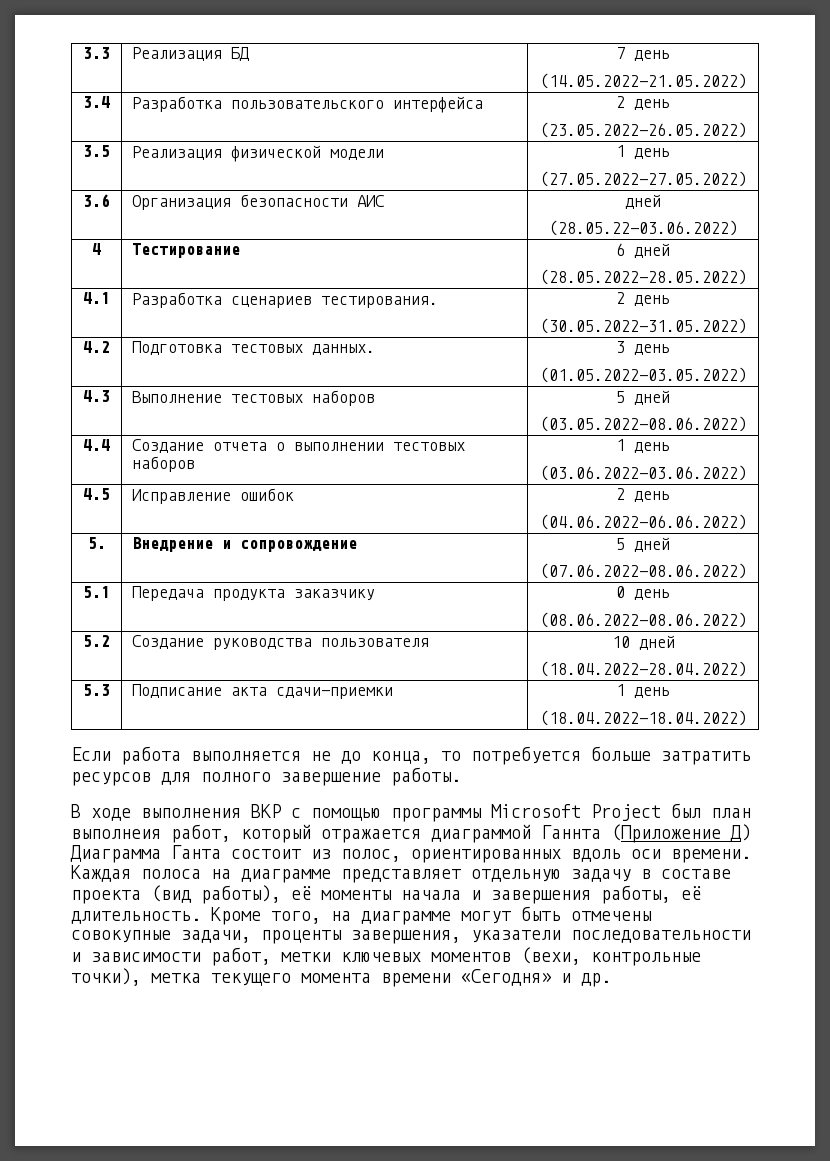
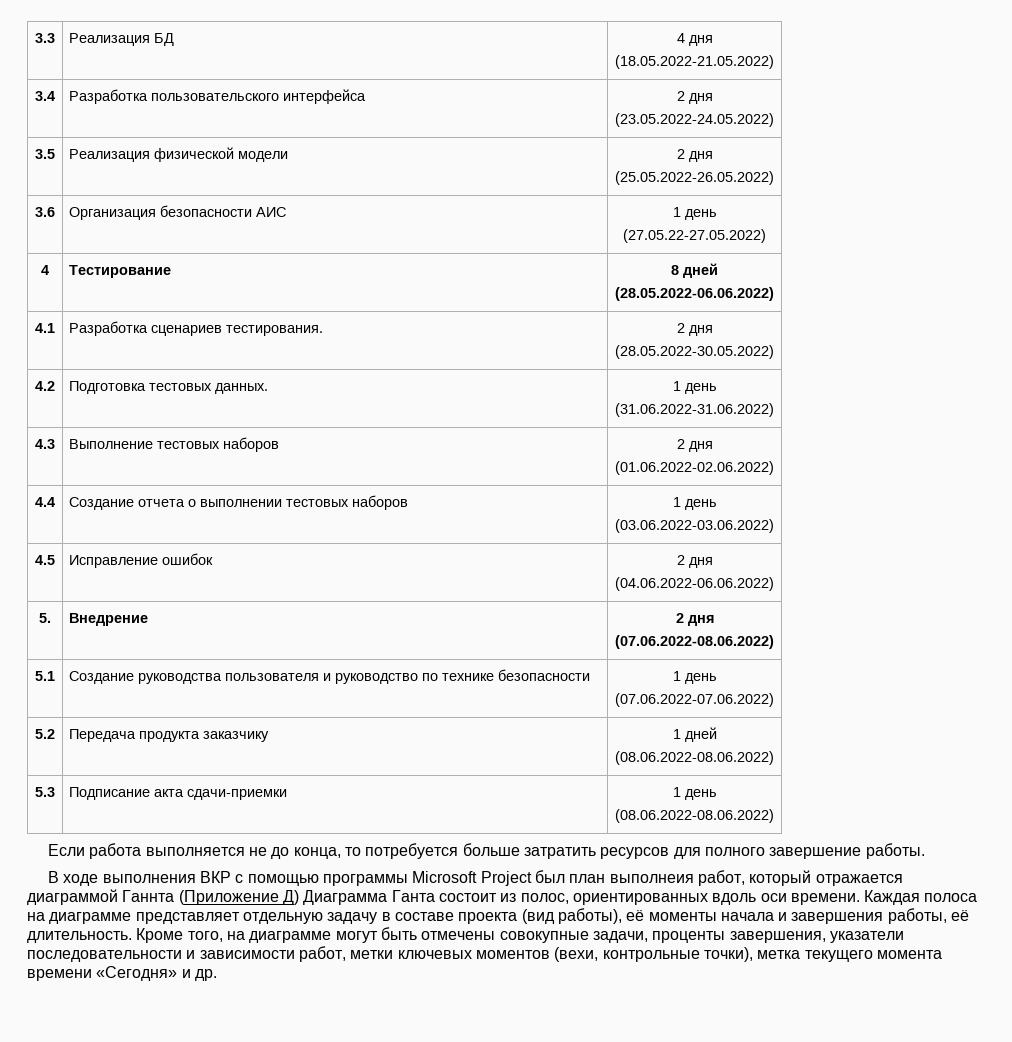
[616,47,670,61] [539,73,747,89] 7 день // (14.05.2022-21.05.2022) -> [676,33,713,46] [615,55,774,69] 4 дня // (18.05.2022-21.05.2022)
[634,99,670,110] [539,122,747,138] день // (23.05.2022-26.05.2022) -> [688,93,713,104] [615,113,774,127] дня // (23.05.2022-24.05.2022)
[616,145,670,159] [539,171,747,187] 1 день // (27.05.2022-27.05.2022) -> [676,149,713,162] [615,171,774,185] 2 дня // (25.05.2022-26.05.2022)
[625,194,661,209] [548,220,738,236] дней // (28.05.22-03.06.2022) -> [672,207,717,220] [623,229,766,243] 1 день // (27.05.22-27.05.2022)
[616,243,670,258] [539,269,747,285] 6 дней // (28.05.2022-28.05.2022) -> [671,263,718,278] [615,287,774,301] 8 дней // (28.05.2022-06.06.2022)
[634,295,670,306] [539,318,747,334] день // (30.05.2022-31.05.2022) -> [688,325,713,336] [615,345,774,359] дня // (28.05.2022-30.05.2022)
[616,341,670,355] [539,367,747,383] 3 день // (01.05.2022-03.05.2022) -> [672,381,717,394] [615,403,774,417] 1 день // (31.06.2022-31.06.2022)
[616,390,670,405] [539,416,747,432] 5 дней // (03.05.2022-08.06.2022) -> [676,439,713,452] [615,461,774,475] 2 дня // (01.06.2022-02.06.2022)
[634,491,670,502] день -> [688,557,713,568] дня
[222,540,358,552] [616,537,670,552] [539,563,747,579] [83,586,110,598] и сопровождение | 5 дней // (07.06.2022-08.06.2022) // 5.1 -> [675,613,714,626] [615,635,774,649] [35,671,55,681] [69,669,591,684] [672,671,717,684] [615,693,774,707] [35,729,55,739] | 2 дня // (07.06.2022-08.06.2022) // 5.1 | Создание руководства пользователя и руководство по технике безопасности | 1 день // (07.06.2022-07.06.2022) // 5.2
[616,586,670,600] [539,612,747,628] [83,635,110,647] [132,635,430,650] [611,635,675,650] [539,661,747,677] 0 день // (08.06.2022-08.06.2022) // 5.2 | Создание руководства пользователя | 10 дней // (18.04.2022-28.04.2022) -> [672,727,717,742] [615,751,774,765] 1 дней // (08.06.2022-08.06.2022)
[539,710,747,726] (18.04.2022-18.04.2022) -> [615,809,774,823] (08.06.2022-08.06.2022)

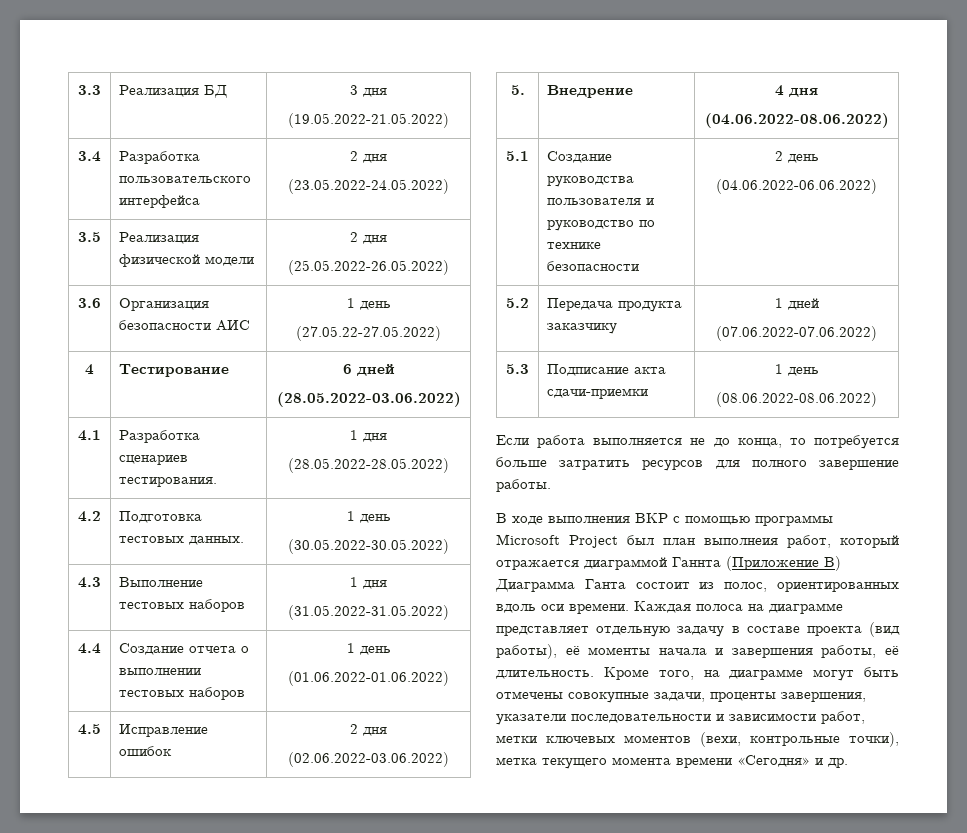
[676,33,713,46] [615,55,774,69] 4 дня // (18.05.2022-21.05.2022) -> [349,85,387,97] [288,113,449,128] 3 дня // (19.05.2022-21.05.2022)
[671,263,718,278] [615,287,774,301] 8 дней // (28.05.2022-06.06.2022) -> [342,364,395,376] [276,392,461,407] 6 дней // (28.05.2022-03.06.2022)
[676,323,713,336] [615,345,774,359] 2 дня // (28.05.2022-30.05.2022) -> [349,430,387,442] [288,458,449,473] 1 дня // (28.05.2022-28.05.2022)
[615,403,774,417] (31.06.2022-31.06.2022) -> [288,539,449,554] (30.05.2022-30.05.2022)
[676,439,713,452] [615,461,774,475] 2 дня // (01.06.2022-02.06.2022) -> [349,577,387,589] [288,605,449,620] 1 дня // (31.05.2022-31.05.2022)
[615,519,774,533] (03.06.2022-03.06.2022) -> [288,671,449,686] (01.06.2022-01.06.2022)
[615,577,774,591] (04.06.2022-06.06.2022) -> [288,752,449,767] (02.06.2022-03.06.2022)
[675,613,714,626] [615,635,774,649] 2 дня // (07.06.2022-08.06.2022) -> [775,85,818,97] [704,113,889,128] 4 дня // (04.06.2022-08.06.2022)
[672,671,717,684] [615,693,774,707] 1 день // (07.06.2022-07.06.2022) -> [774,151,819,163] [716,179,877,194] 2 день // (04.06.2022-06.06.2022)
[615,751,774,765] (08.06.2022-08.06.2022) -> [716,326,877,341] (07.06.2022-07.06.2022)
[282,890,299,905] Д) -> [824,556,841,571] В)

